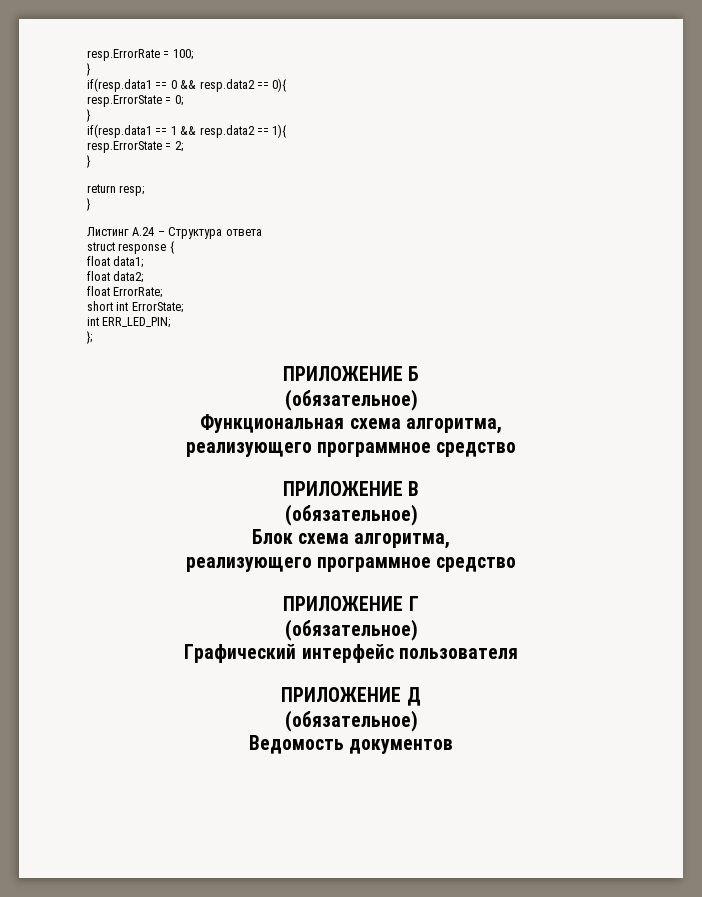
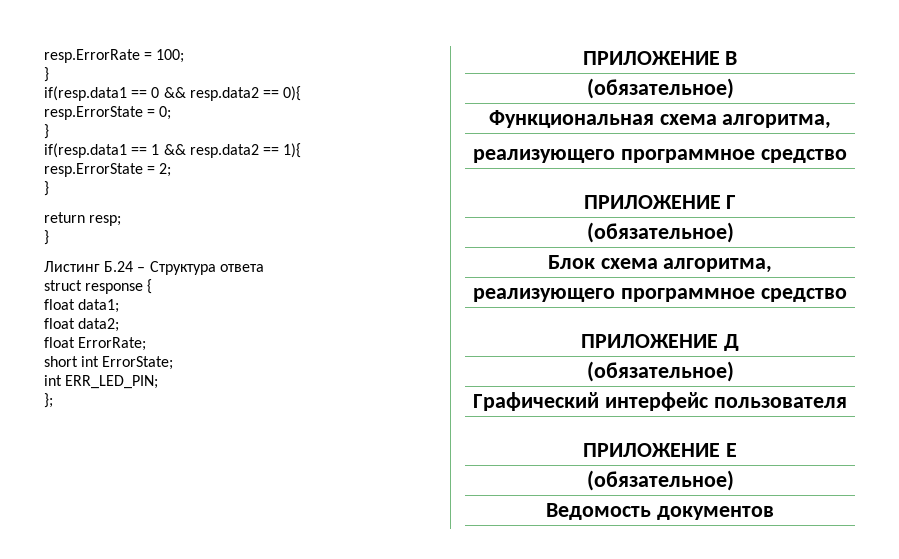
[132,227,155,236] А.24 -> [104,261,134,272] Б.24
[408,366,420,381] Б -> [725,51,738,65] В
[408,481,420,496] В -> [726,195,737,209] Г
[408,596,419,611] Г -> [723,334,739,351] Д
[406,687,421,706] Д -> [725,443,737,457] Е

